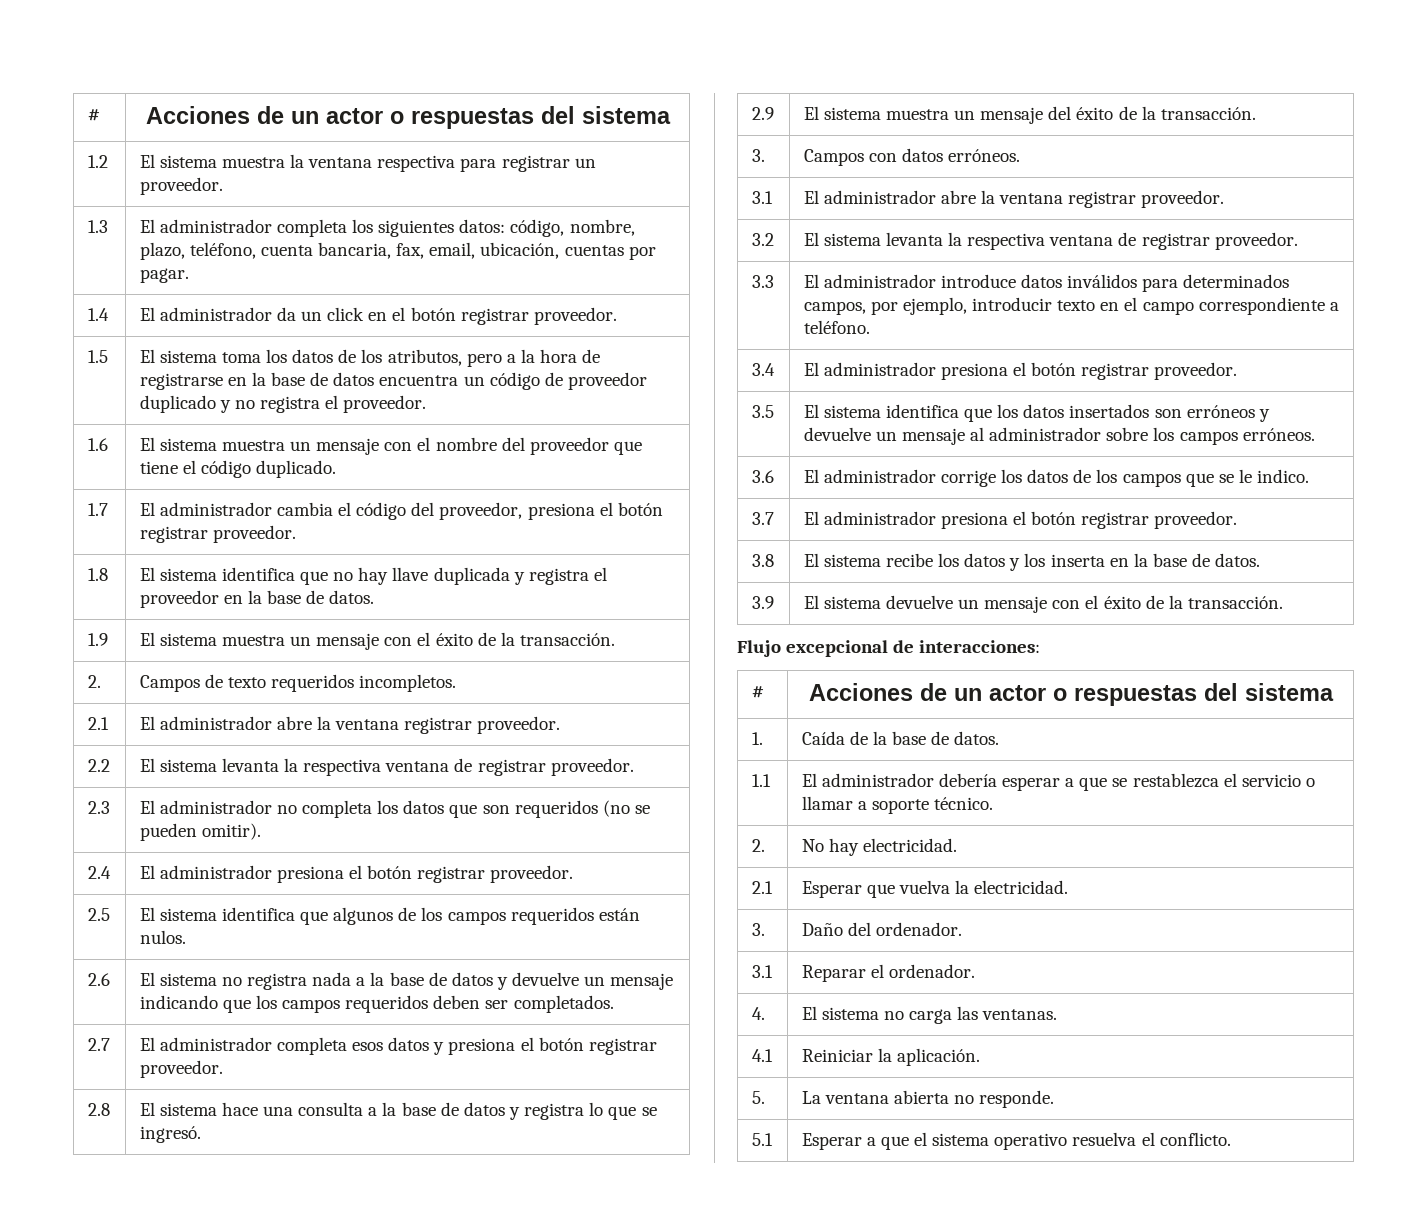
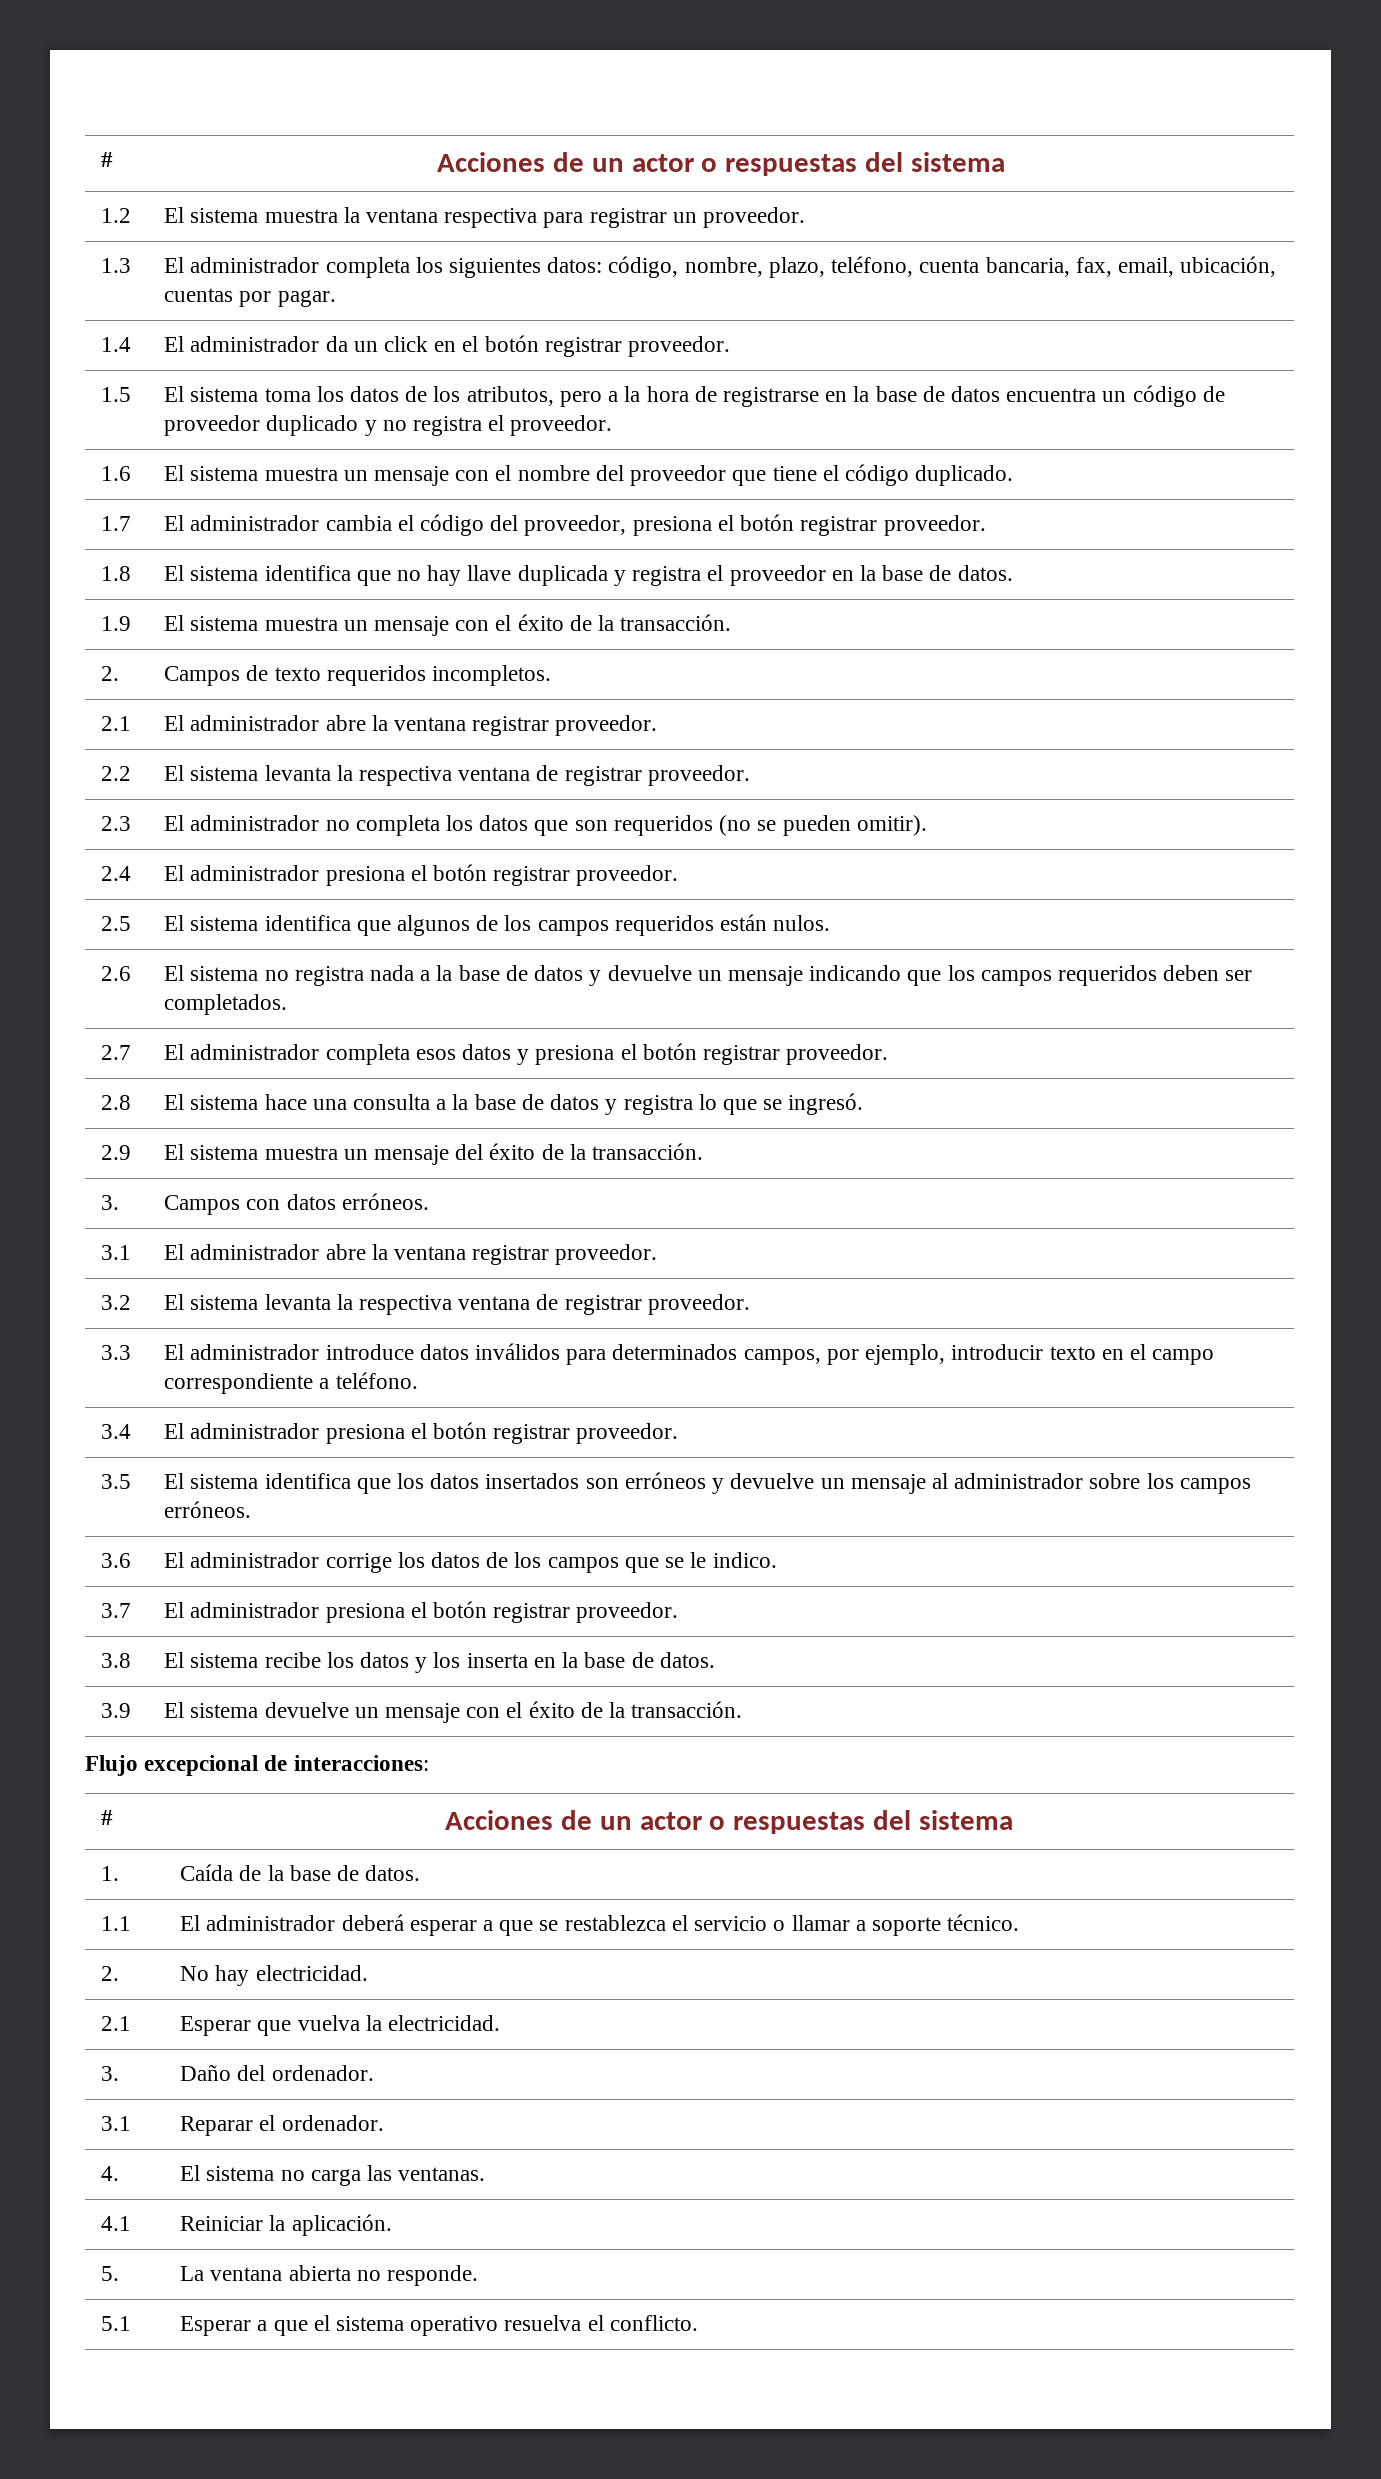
[938,773,997,787] debería -> [341,1914,404,1931] deberá

